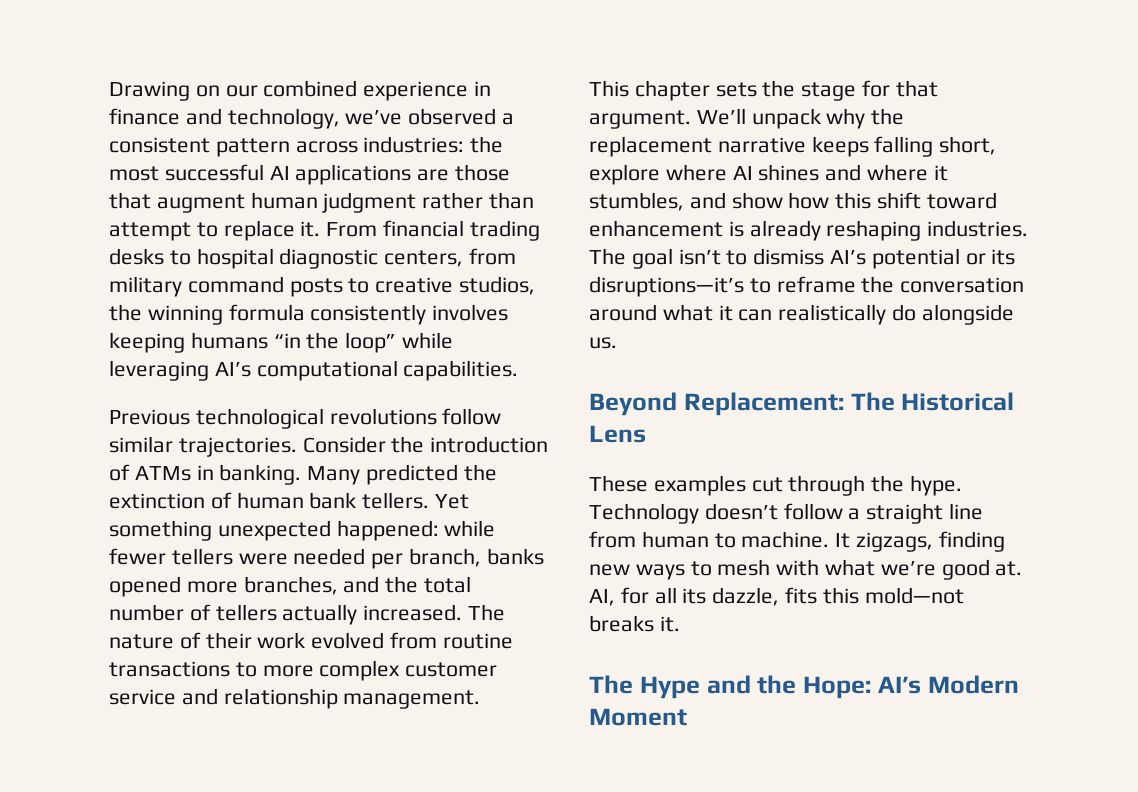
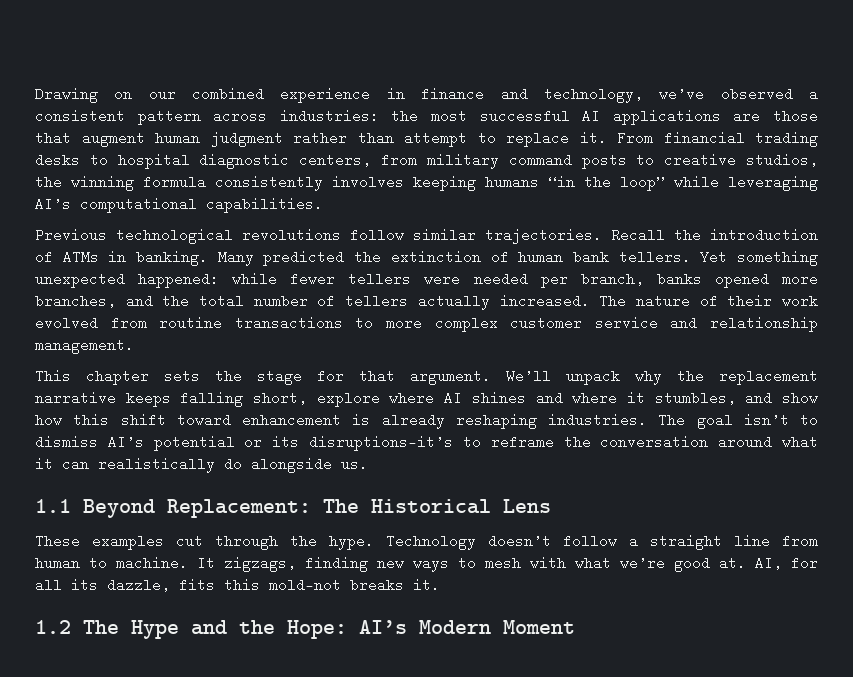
[302,436,386,453] Consider -> [611,228,665,242] Recall
(617, 343) none -> [35,499,71,513] 1.1
(680, 624) none -> [35,620,71,634] 1.2

